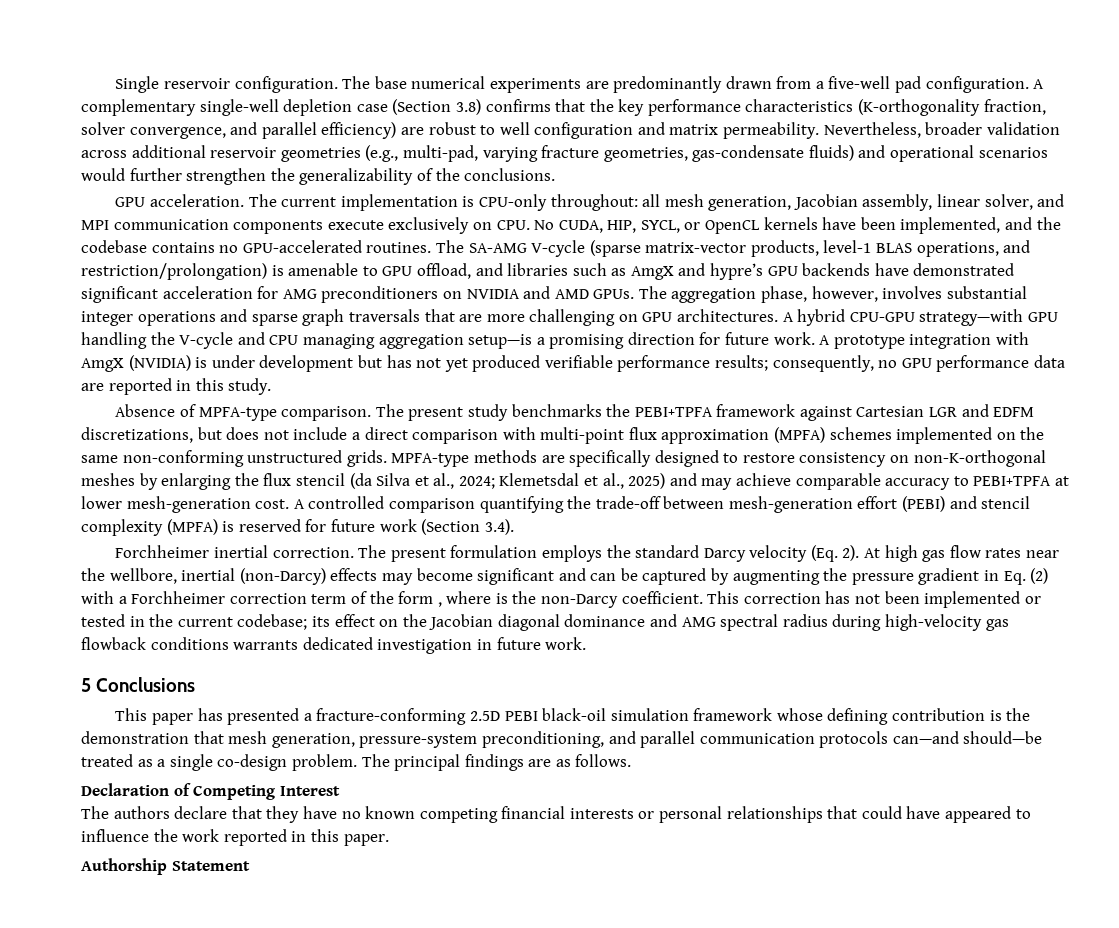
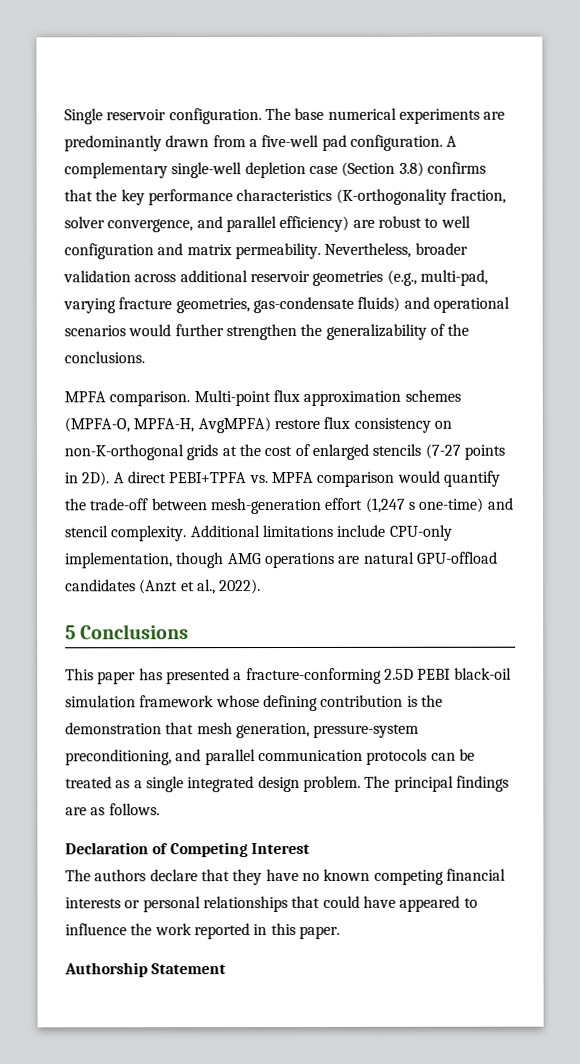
[115,194,1065,211] [81,217,1061,234] [81,240,1031,257] [81,263,1015,280] [81,286,1027,303] [81,309,1059,326] [81,332,1030,349] [81,355,1066,372] [81,378,272,395] [115,404,1035,421] [81,427,1045,444] [81,450,1046,467] [81,473,1069,490] [81,496,564,513] GPU acceleration. The current implementation is CPU-only throughout: all mesh generation, Jacobian assembly, linear solver, and MPI communication components execute exclusively on CPU. No CUDA, HIP, SYCL, or OpenCL kernels have been implemented, and the codebase contains no GPU-accelerated routines. The SA-AMG V-cycle (sparse matrix-vector products, level-1 BLAS operations, and restriction/prolongation) is amenable to GPU offload, and libraries such as AmgX and hypre’s GPU backends have demonstrated significant acceleration for AMG preconditioners on NVIDIA and AMD GPUs. The aggregation phase, however, involves substantial integer operations and sparse graph traversals that are more challenging on GPU architectures. A hybrid CPU-GPU strategy—with GPU handling the V-cycle and CPU managing aggregation setup—is a promising direction for future work. A prototype integration with AmgX (NVIDIA) is under development but has not yet produced verifiable performance results; consequently, no GPU performance data are reported in this study. // Absence of MPFA-type comparison. The present study benchmarks the PEBI+TPFA framework against Cartesian LGR and EDFM discretizations, but does not include a direct comparison with multi-point flux approximation (MPFA) schemes implemented on the same non-conforming unstructured grids. MPFA-type methods are specifically designed to restore consistency on non-K-orthogonal meshes by enlarging the flux stencil (da Silva et al., 2024; Klemetsdal et al., 2025) and may achieve comparable accuracy to PEBI+TPFA at lower mesh-generation cost. A controlled comparison quantifying -> [64,389,461,407] [64,416,452,434] [64,443,505,461] [64,470,500,487] MPFA comparison. Multi-point flux approximation schemes (MPFA-O, MPFA-H, AvgMPFA) restore flux consistency on non-K-orthogonal grids at the cost of enlarged stencils (7-27 points in 2D). A direct PEBI+TPFA vs. MPFA comparison would quantify
[902,496,1031,512] [81,519,514,536] [115,545,1060,562] [81,568,1049,585] [81,591,1041,608] [81,614,1009,631] [81,637,587,654] (PEBI) and stencil complexity (MPFA) is reserved for future work (Section 3.4). // Forchheimer inertial correction. The present formulation employs the standard Darcy velocity (Eq. 2). At high gas flow rates near the wellbore, inertial (non-Darcy) effects may become significant and can be captured by augmenting the pressure gradient in Eq. (2) with a Forchheimer correction term of the form , where is the non-Darcy coefficient. This correction has not been implemented or tested in the current codebase; its effect on the Jacobian diagonal dominance and AMG spectral radius during high-velocity gas flowback conditions warrants dedicated investigation in future work. -> [364,497,513,513] [64,524,453,542] [65,551,498,569] [65,579,262,595] (1,247 s one-time) and stencil complexity. Additional limitations include CPU-only implementation, though AMG operations are natural GPU-offload candidates (Anzt et al., 2022).
[892,731,1043,744] can—and should—be -> [430,748,475,761] can be
[217,754,288,771] co-design -> [187,775,300,793] integrated design

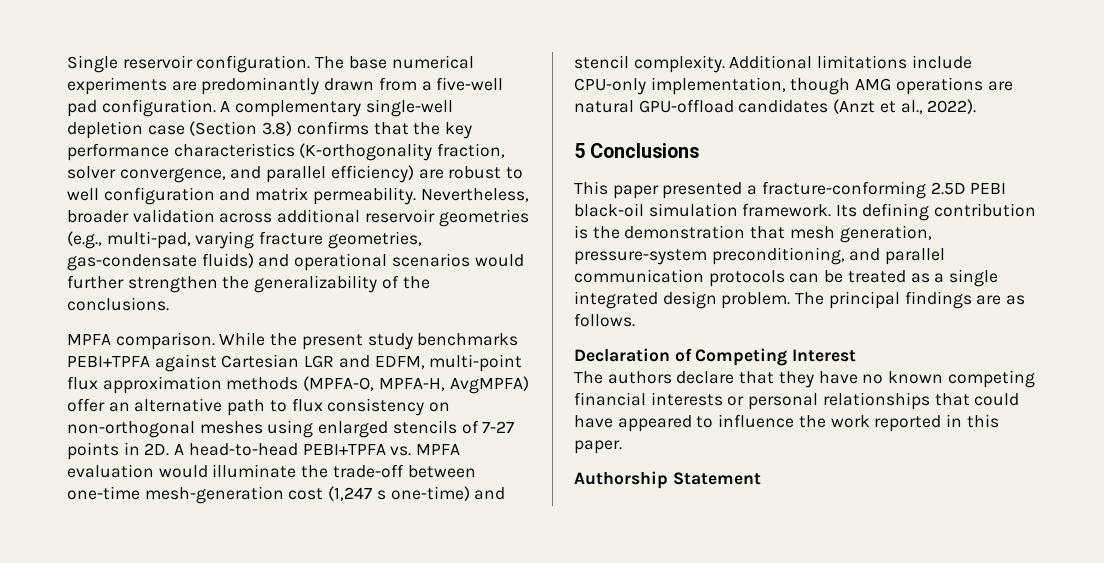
[193,390,271,407] Multi-point -> [219,332,519,350] [67,354,523,372] While the present study benchmarks PEBI+TPFA against Cartesian LGR and EDFM, multi-point
[404,389,461,402] schemes -> [226,377,299,390] methods
[273,416,452,433] [64,443,505,461] [64,470,500,487] [64,497,363,515] restore flux consistency on non-K-orthogonal grids at the cost of enlarged stencils (7-27 points in 2D). A direct PEBI+TPFA vs. MPFA comparison would quantify the trade-off between mesh-generation effort -> [67,398,451,416] [67,420,515,438] [67,442,461,460] [67,464,476,478] [67,486,324,504] offer an alternative path to flux consistency on non-orthogonal meshes using enlarged stencils of 7-27 points in 2D. A head-to-head PEBI+TPFA vs. MPFA evaluation would illuminate the trade-off between one-time mesh-generation cost
[138,668,163,681] has -> (659, 192) none
[139,695,260,708] framework whose -> [742,203,858,217] framework. Its

